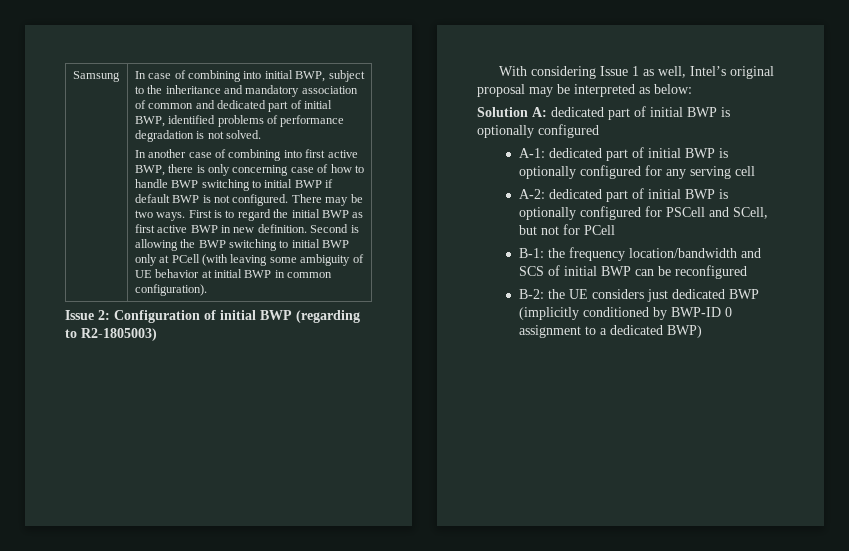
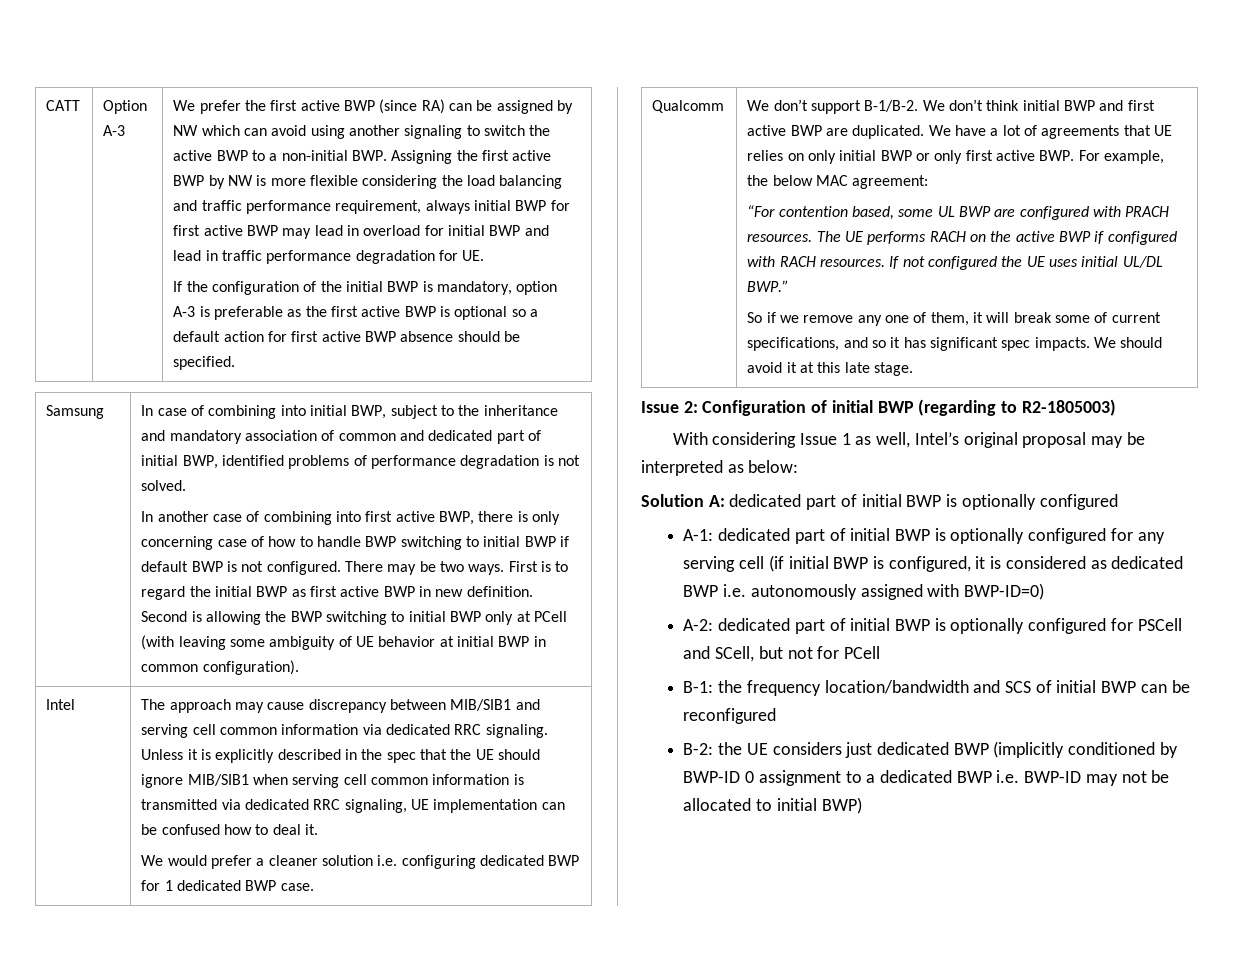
(72, 76) none -> [46,100,81,111] [103,100,148,114] [103,125,126,136] [173,99,573,114] [173,125,551,139] [173,150,552,164] [173,175,563,189] [173,200,570,214] [173,225,549,239] [173,250,485,264] [173,281,558,295] [173,306,538,320] [173,331,521,342] [173,356,236,370] CATT | Option A-3 | We prefer the first active BWP (since RA) can be assigned by NW which can avoid using another signaling to switch the active BWP to a non-initial BWP. Assigning the first active BWP by NW is more flexible considering the load balancing and traffic performance requirement, always initial BWP for first active BWP may lead in overload for initial BWP and lead in traffic performance degradation for UE. // If the configuration of the initial BWP is mandatory, option A-3 is preferable as the first active BWP is optional so a default action for first active BWP absence should be specified. //
(207, 290) none -> [46,699,76,710] [141,699,540,713] [141,724,548,738] [141,749,540,763] [141,774,524,788] [141,799,565,813] [141,824,319,835] [141,855,580,869] [141,880,314,891] [652,100,725,113] [747,99,1155,114] [747,125,1172,139] [747,150,1164,164] [747,175,929,189] [747,205,1170,220] [747,231,1177,245] [747,256,1163,270] [747,280,790,292] [747,312,1161,326] [747,337,1163,351] [747,362,914,376] // Intel | The approach may cause discrepancy between MIB/SIB1 and serving cell common information via dedicated RRC signaling. Unless it is explicitly described in the spec that the UE should ignore MIB/SIB1 when serving cell common information is transmitted via dedicated RRC signaling, UE implementation can be confused how to deal it. // We would prefer a cleaner solution i.e. configuring dedicated BWP for 1 dedicated BWP case. // Qualcomm | We don’t support B-1/B-2. We don’t think initial BWP and first active BWP are duplicated. We have a lot of agreements that UE relies on only initial BWP or only first active BWP. For example, the below MAC agreement: // “For contention based, some UL BWP are configured with PRACH resources. The UE performs RACH on the active BWP if configured with RACH resources. If not configured the UE uses initial UL/DL BWP.” // So if we remove any one of them, it will break some of current specifications, and so it has significant spec impacts. We should avoid it at this late stage.
(755, 171) none -> [768,555,1184,572] [683,583,1044,600] (if initial BWP is configured, it is considered as dedicated BWP i.e. autonomously assigned with BWP-ID=0)
(663, 330) none -> [956,770,1170,786] [683,798,817,811] BWP i.e. BWP-ID may not be allocated to initial

